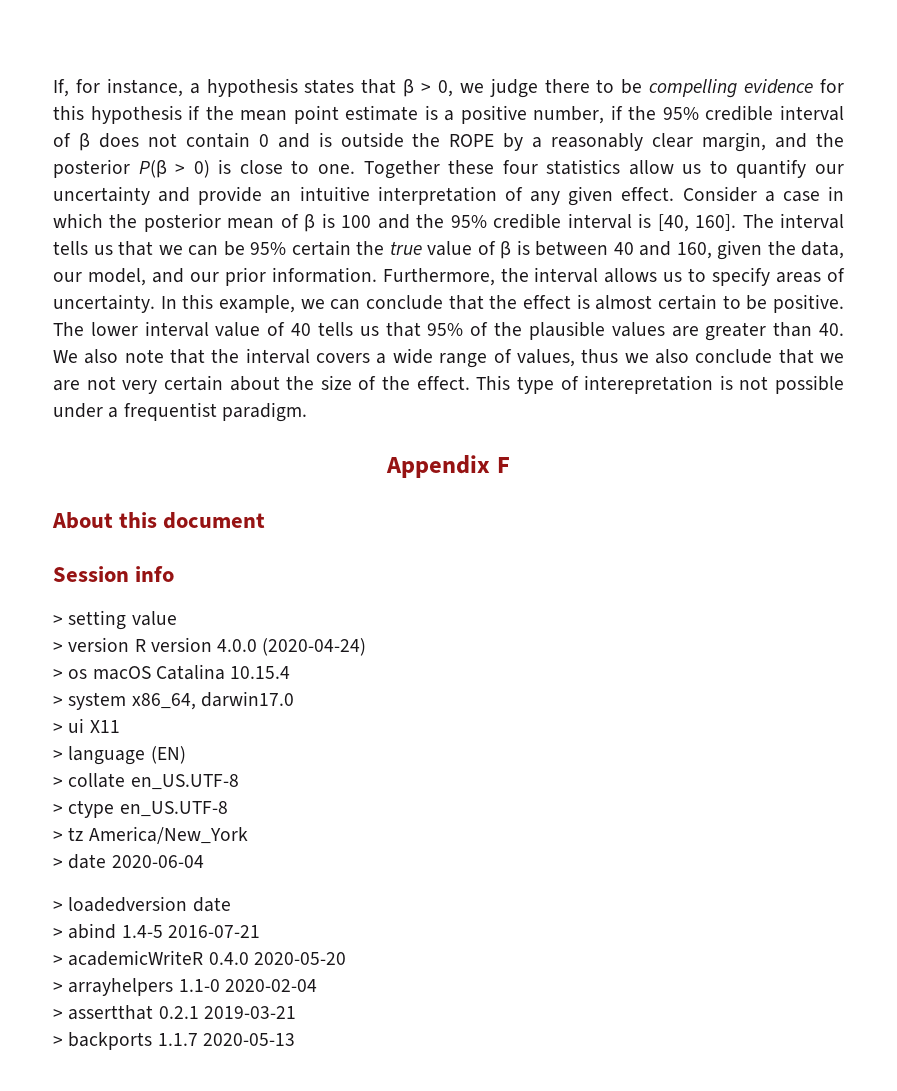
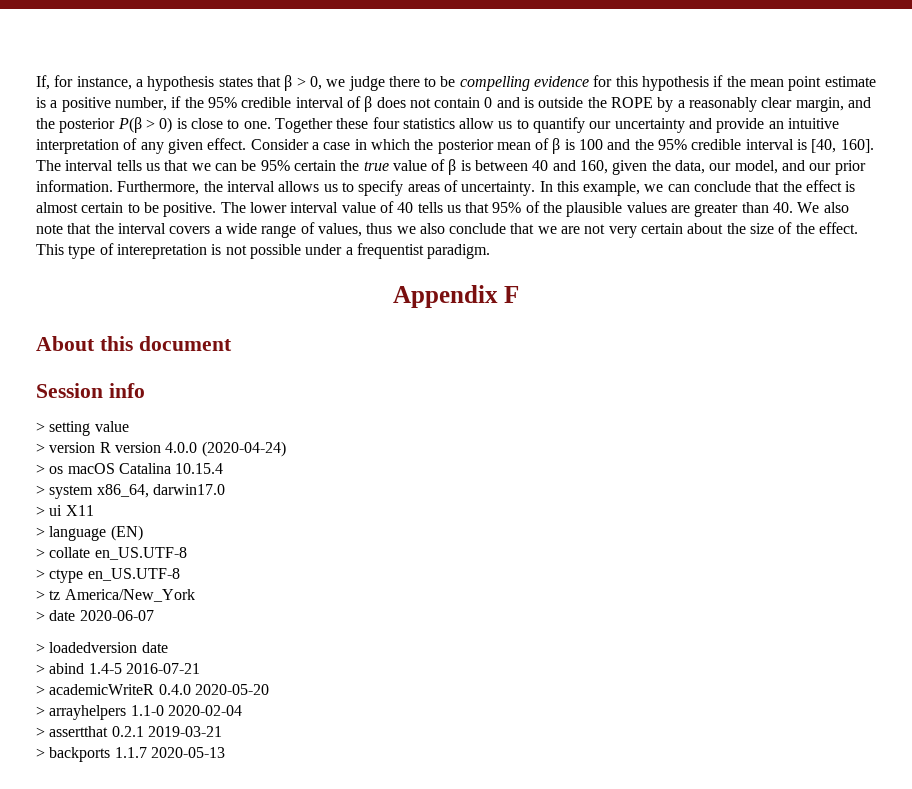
[111,855,204,868] 2020-06-04 -> [79,610,154,621] 2020-06-07

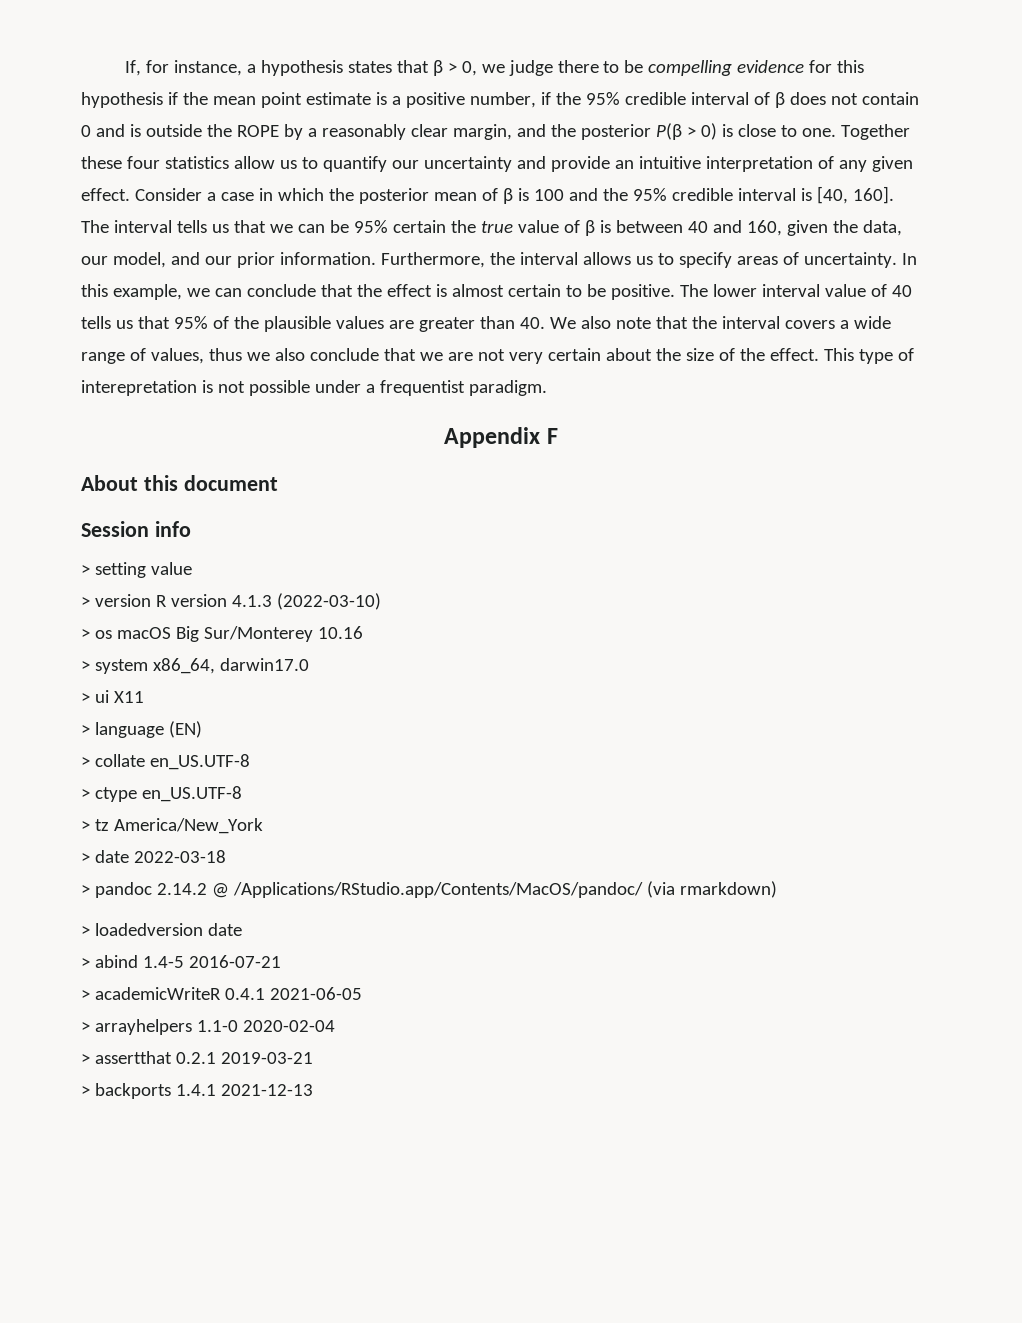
[165,441,286,457] 4.0.0 (2020-04-24) -> [231,593,381,610] 4.1.3 (2022-03-10)
[118,463,224,474] Catalina 10.15.4 -> [175,626,363,642] Big Sur/Monterey 10.16
[79,610,154,621] 2020-06-07 -> [133,850,226,863] [81,881,777,898] 2022-03-18 // > pandoc 2.14.2 @ /Applications/RStudio.app/Contents/MacOS/pandoc/ (via rmarkdown)
[158,684,269,695] 0.4.0 2020-05-20 -> [224,987,362,1000] 0.4.1 2021-06-05
[114,747,225,758] 1.1.7 2020-05-13 -> [175,1084,313,1096] 1.4.1 2021-12-13

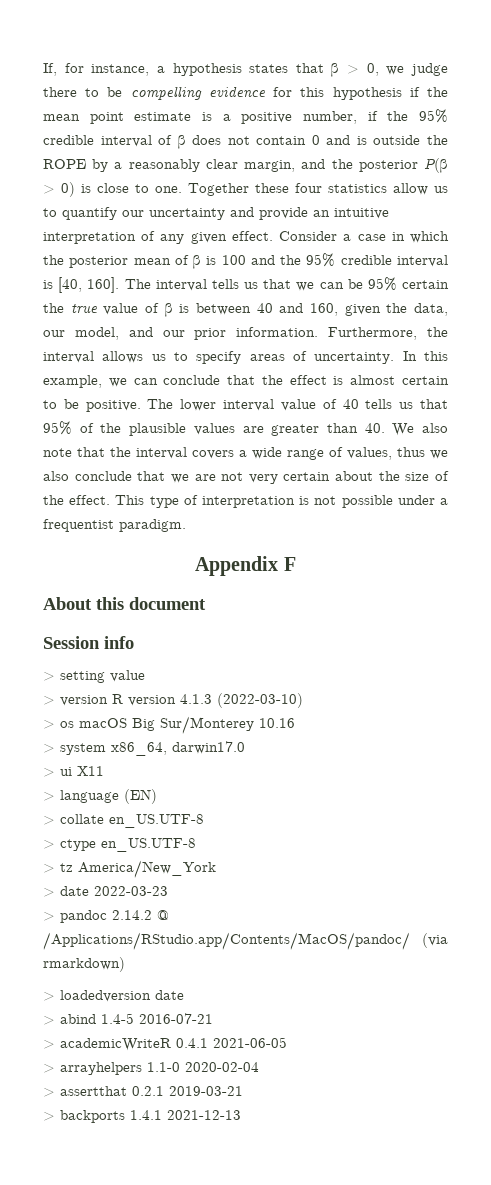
[81,380,197,396] interepretation -> [202,496,295,508] interpretation
[133,850,226,863] 2022-03-18 -> [94,886,168,896] 2022-03-23

